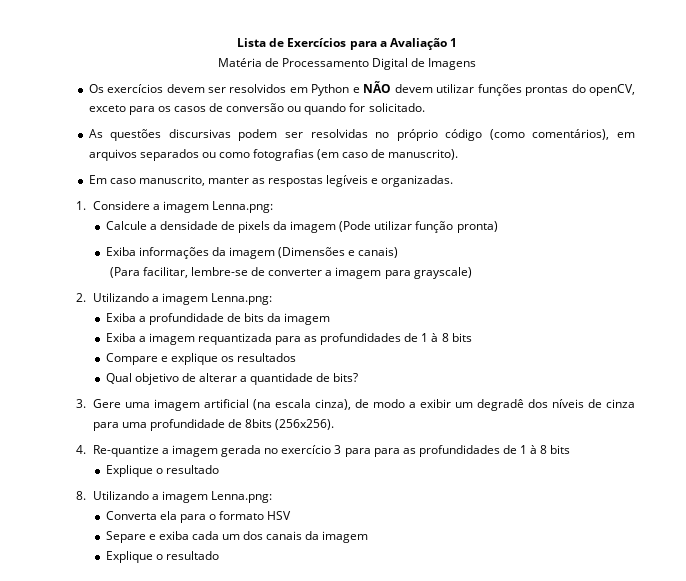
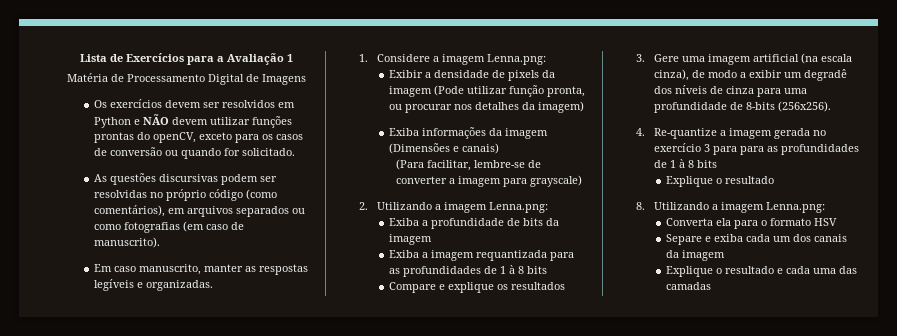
[105,221,147,230] Calcule -> [389,70,424,78] Exibir
[456,221,498,233] pronta) -> [547,86,586,97] [389,101,585,113] pronta, ou procurar nos detalhes da imagem)
[105,373,359,385] // Qual objetivo de alterar a quantidade de bits? -> (566, 286) none
[245,419,273,428] 8bits -> [746,102,776,110] 8-bits
(219, 555) none -> [777,266,858,274] [666,282,712,290] e cada uma das camadas

